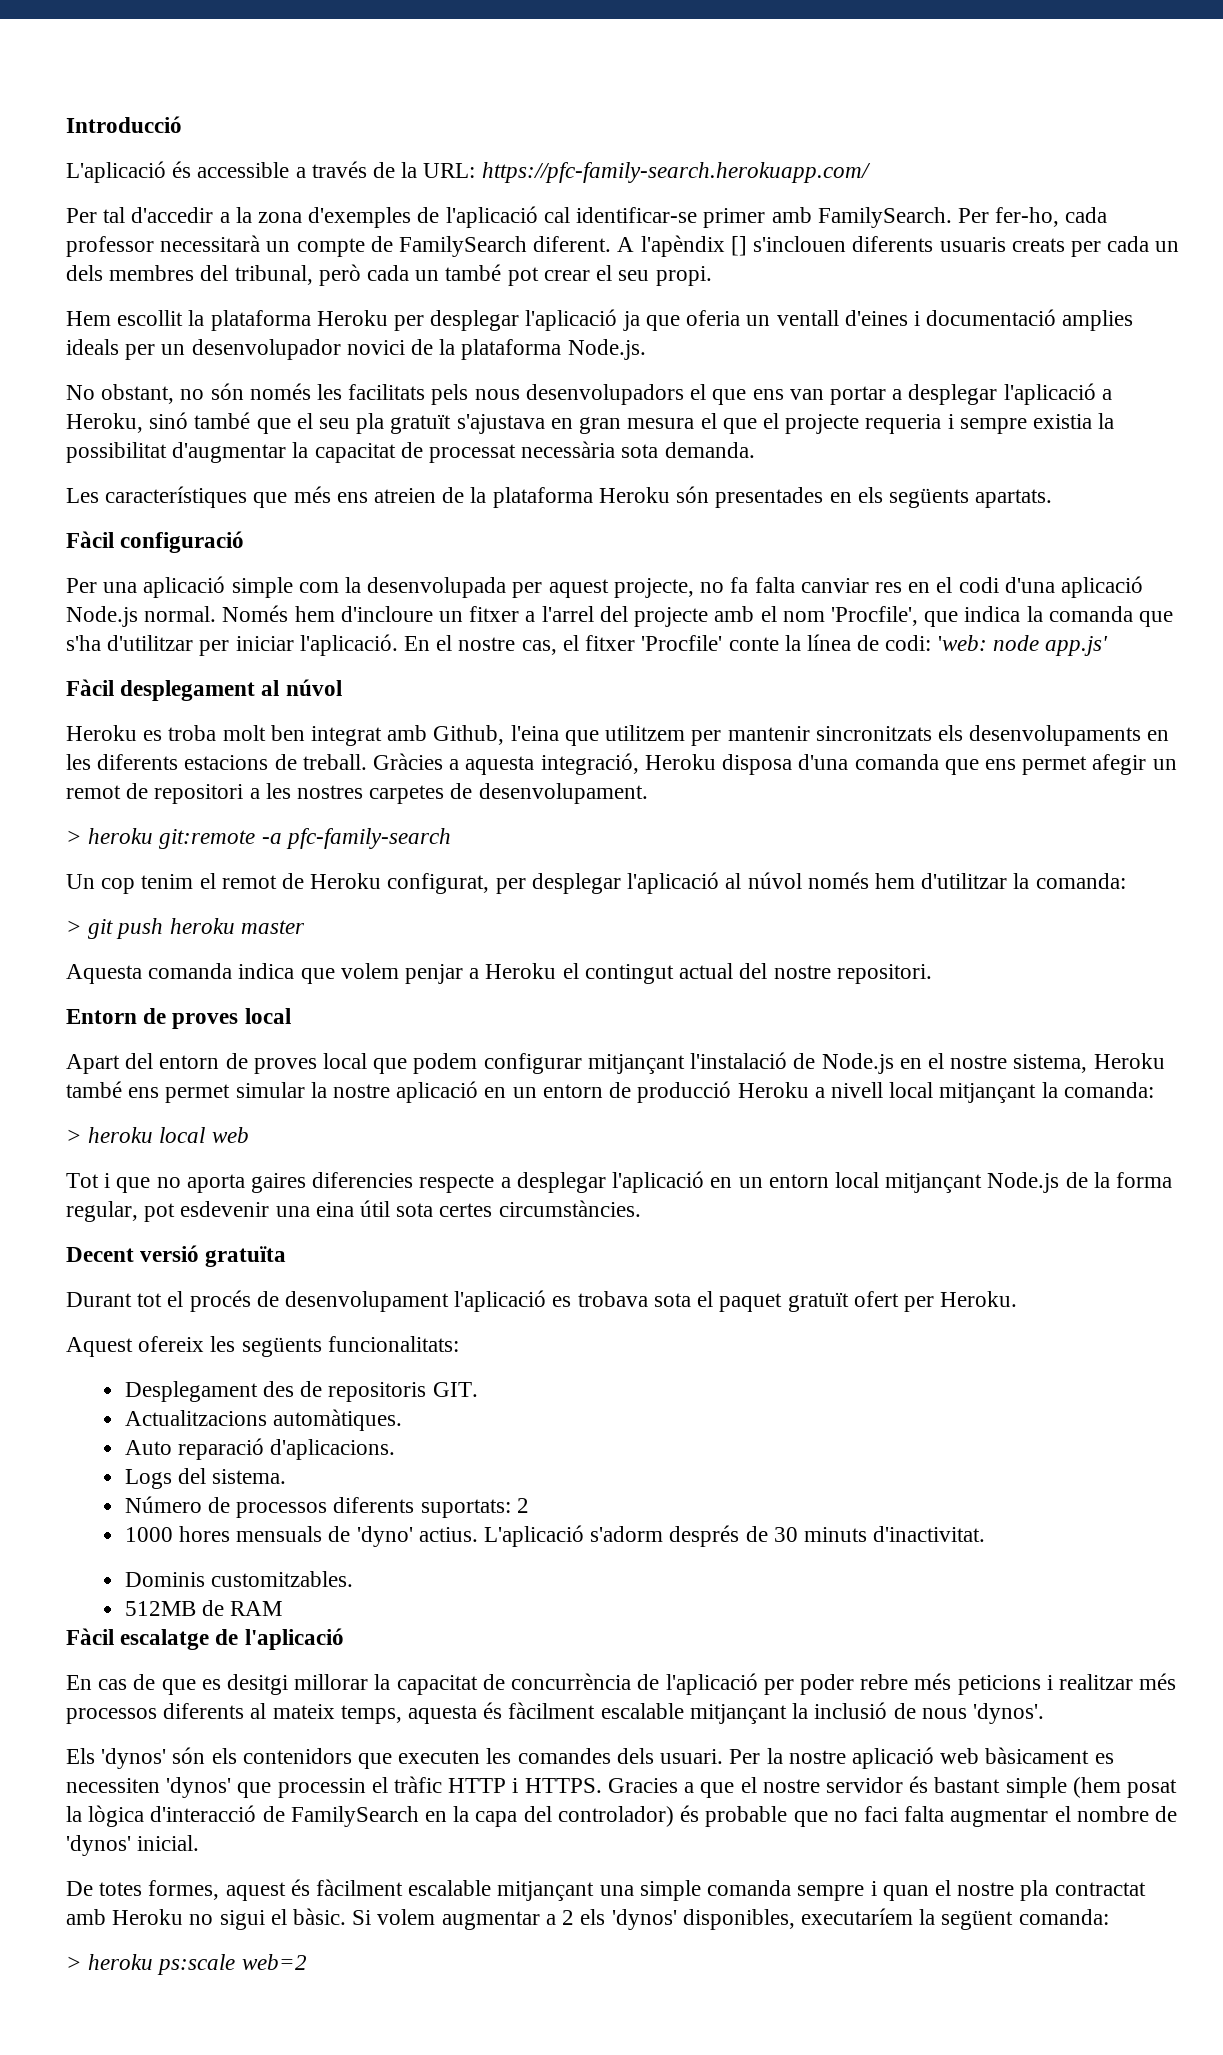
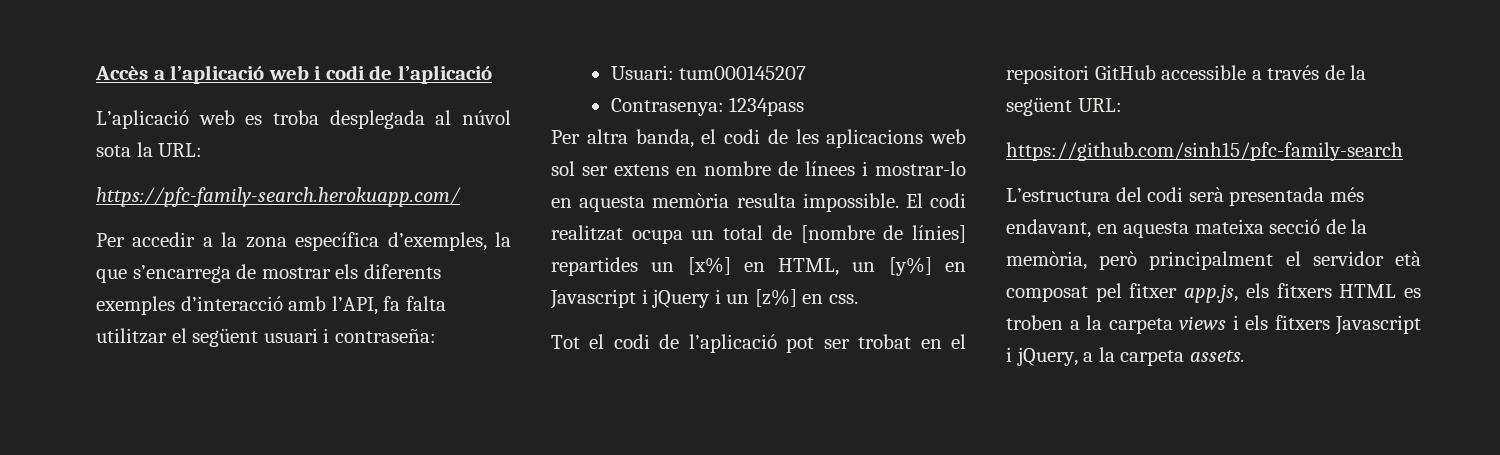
[66,116,182,133] [66,161,192,183] Introducció // L'aplicació és -> [95,65,492,84] [96,110,512,129] [96,142,203,157] [96,187,461,207] [96,232,511,251] [96,264,441,283] [96,296,446,315] [96,328,436,347] [610,65,807,80] [610,97,805,116] [551,129,966,148] [551,161,966,176] [551,193,966,212] [551,225,966,244] [551,257,966,276] [550,289,858,309] [551,334,966,353] [1006,65,1156,84] Accès a l’aplicació web i codi de l’aplicació // L’aplicació web es troba desplegada al núvol sota la URL: // https://pfc-family-search.herokuapp.com/ // Per accedir a la zona específica d’exemples, la que s’encarrega de mostrar els diferents exemples d’interacció amb l’API, fa falta utilitzar el següent usuari i contraseña: // Usuari: tum000145207 // Contrasenya: 1234pass // Per altra banda, el codi de les aplicacions web sol ser extens en nombre de línees i mostrar-lo en aquesta memòria resulta impossible. El codi realitzat ocupa un total de [nombre de línies] repartides un [x%] en HTML, un [y%] en Javascript i jQuery i un [z%] en css. // Tot el codi de l’aplicació pot ser trobat en el repositori GitHub
[423,162,871,183] [66,206,1108,228] [66,235,1180,257] [66,264,712,286] [66,309,1134,331] [66,339,646,360] [66,383,1112,405] [66,412,1115,434] [66,441,755,463] [66,486,1053,508] [66,531,245,553] [66,576,1143,598] [66,605,1173,627] [66,634,1108,656] [66,679,342,701] [66,725,1170,746] [66,753,1177,775] [66,783,648,804] [66,828,451,849] [66,872,1126,894] [66,918,305,939] [66,963,932,984] [66,1008,291,1029] [66,1052,1165,1074] [66,1081,1154,1103] [66,1127,249,1143] [66,1171,1172,1193] [66,1200,641,1222] [66,1245,287,1267] [66,1290,1018,1312] [66,1336,459,1357] [124,1381,478,1402] [124,1409,402,1431] [124,1438,396,1460] [124,1468,287,1489] [124,1496,529,1518] [124,1525,986,1547] [124,1571,353,1587] [124,1600,283,1616] [66,1628,344,1650] [66,1673,1177,1695] [66,1702,1044,1724] [66,1747,1114,1769] [66,1776,1177,1798] [66,1805,1177,1827] [66,1835,200,1856] [66,1879,1146,1901] [66,1908,1109,1930] [66,1954,307,1975] URL: https://pfc-family-search.herokuapp.com/ // Per tal d'accedir a la zona d'exemples de l'aplicació cal identificar-se primer amb FamilySearch. Per fer-ho, cada professor necessitarà un compte de FamilySearch diferent. A l'apèndix [] s'inclouen diferents usuaris creats per cada un dels membres del tribunal, però cada un també pot crear el seu propi. // Hem escollit la plataforma Heroku per desplegar l'aplicació ja que oferia un ventall d'eines i documentació amplies ideals per un desenvolupador novici de la plataforma Node.js. // No obstant, no són només les facilitats pels nous desenvolupadors el que ens van portar a desplegar l'aplicació a Heroku, sinó també que el seu pla gratuït s'ajustava en gran mesura el que el projecte requeria i sempre existia la possibilitat d'augmentar la capacitat de processat necessària sota demanda. // Les característiques que més ens atreien de la plataforma Heroku són presentades en els següents apartats. // Fàcil configuració // Per una aplicació simple com la desenvolupada per aquest projecte, no fa falta canviar res en el codi d'una aplicació Node.js normal. Només hem d'incloure un fitxer a l'arrel del projecte amb el nom 'Procfile', que indica la comanda que s'ha d'utilitzar per iniciar l'aplicació. En el nostre cas, el fitxer 'Procfile' conte la línea de codi: 'web: node app.js' // Fàcil desplegament al núvol // Heroku es troba molt ben integrat amb Github, l'eina que utilitzem per mantenir sincronitzats els desenvolupaments en les diferents estacions de treball. Gràcies a aquesta integració, Heroku disposa d'una comanda que ens permet afegir un remot de repositori a les nostres carpetes de desenvolupament. // > heroku git:remote -a pfc-family-search // Un cop tenim el remot de Heroku configurat, per desplegar l'aplicació al núvol només hem d'utilitzar la comanda: // > git push heroku master // Aquesta comanda indica que volem penjar a Heroku el contingut actual del nostre repositori. // Entorn de proves local // Apart del entorn de proves local que podem configurar mitjançant l'instalació de Node.js en el nostre sistema, Heroku també ens permet simular la nostre aplicació en un entorn de producció Heroku a nivell local mitjançant la comanda: // > heroku local web // Tot i que no aporta gaires diferencies respecte a desplegar l'aplicació en un entorn local mitjançant Node.js de la forma regular, pot esdevenir una eina útil sota certes circumstàncies. // Decent versió gratuïta // Durant tot el procés de desenvolupament l'aplicació es trobava sota el paquet gratuït ofert per Heroku. // Aquest ofereix les següents funcionalitats: // Desplegament des de repositoris GIT. // Actualitzacions automàtiques. // Auto reparació d'aplicacions. // Logs del sistema. // Número de processos diferents suportats: 2 // 1000 hores mensuals de 'dyno' actius. L'aplicació s'adorm després de 30 minuts d'inactivitat. // Dominis customitzables. // 512MB de RAM // Fàcil escalatge de l'aplicació // En cas de que es desitgi millorar la capacitat de concurrència de l'aplicació per poder rebre més peticions i realitzar més processos diferents al mateix temps, aquesta és fàcilment escalable mitjançant la inclusió de nous 'dynos'. // Els 'dynos' són els contenidors que executen les comandes dels usuari. Per la nostre aplicació web bàsicament es necessiten 'dynos' que processin el tràfic HTTP i HTTPS. Gracies a que el nostre servidor és bastant simple (hem posat la lògica d'interacció de FamilySearch en la capa del controlador) és probable que no faci falta augmentar el nombre de 'dynos' inicial. // De totes formes, aquest és fàcilment escalable mitjançant una simple comanda sempre i quan el nostre pla contractat amb Heroku no sigui el bàsic. Si volem augmentar a 2 els 'dynos' disponibles, executaríem la següent comanda: // > heroku ps:scale web=2 -> [1006,97,1122,116] [1006,142,1403,161] [1006,187,1364,206] [1006,219,1368,238] [1006,251,1421,270] [1006,283,1421,303] [1006,315,1421,335] [1006,347,1245,366] següent URL: // https://github.com/sinh15/pfc-family-search // L’estructura del codi serà presentada més endavant, en aquesta mateixa secció de la memòria, però principalment el servidor età composat pel fitxer app.js, els fitxers HTML es troben a la carpeta views i els fitxers Javascript i jQuery, a la carpeta assets.

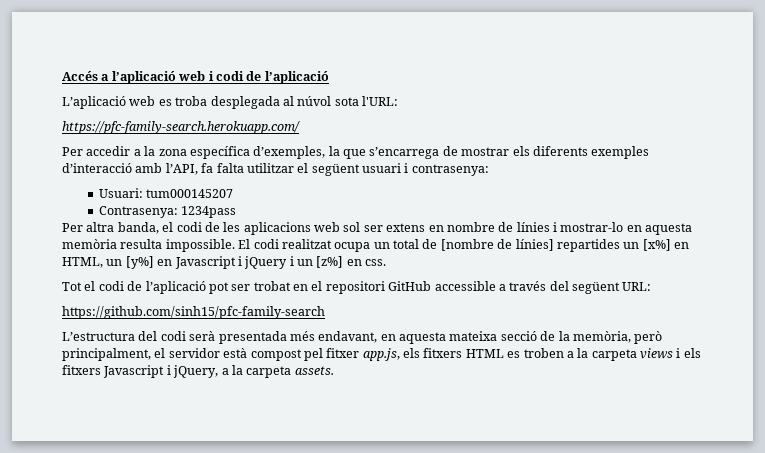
[95,66,148,80] Accès -> [62,71,98,81] Accés
[136,142,203,157] la URL: -> [362,96,398,106] l'URL:
[334,328,436,343] contraseña: -> [411,164,489,176] contrasenya:
[805,161,855,176] línees -> [516,222,550,232] línies
[1324,65,1367,80] de la -> [549,281,569,291] del
[1149,251,1274,270] principalment -> [62,348,151,361] principalment,
[1395,251,1421,266] [1006,286,1088,302] età composat -> [223,348,302,361] està compost

